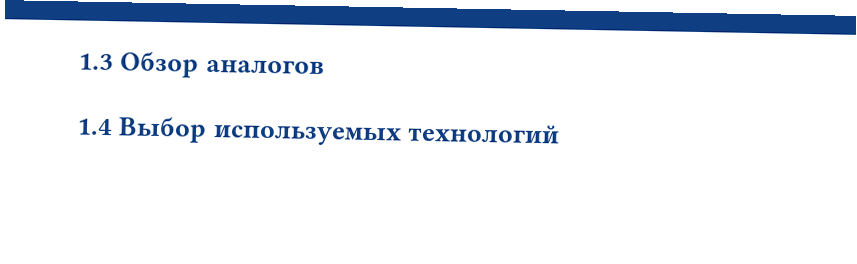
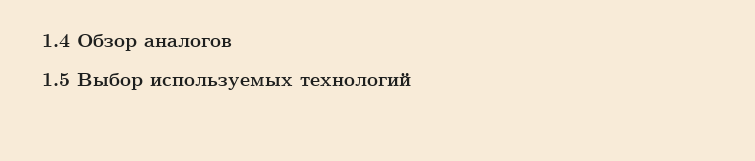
[78,53,114,71] 1.3 -> [42,34,70,48] 1.4
[76,118,113,136] 1.4 -> [42,73,70,86] 1.5

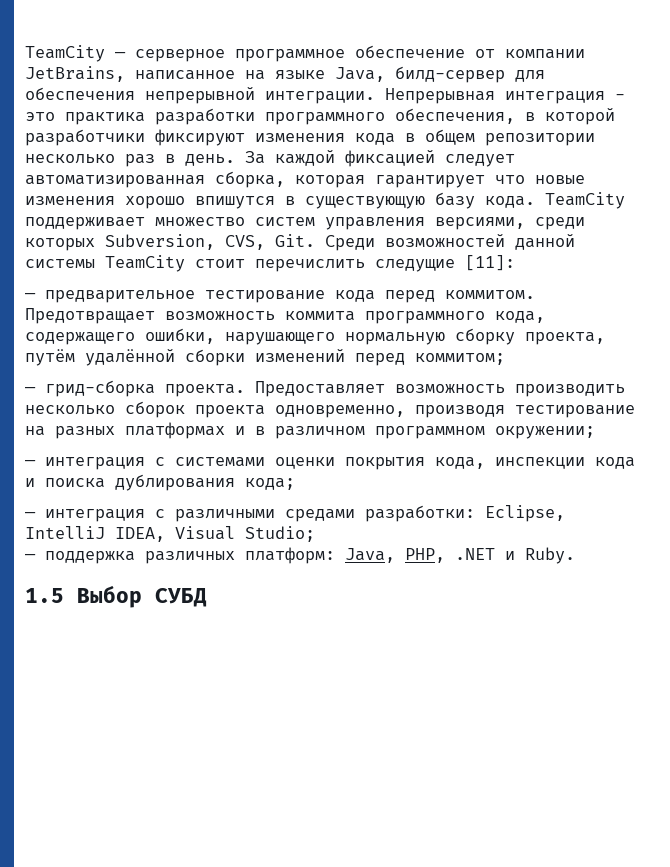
[42,34,232,51] 1.4 Обзор аналогов -> [25,45,585,62] [25,66,545,83] [25,87,625,104] [25,108,615,125] [25,129,595,146] [25,150,515,167] [25,171,585,188] [25,192,625,209] [25,217,585,230] [25,234,575,251] [25,255,515,272] [25,290,535,303] [25,308,545,324] [25,328,605,345] [25,349,505,366] [25,380,625,397] [25,401,635,418] [25,422,595,439] [25,457,635,470] [25,474,295,491] [25,505,565,522] [25,526,315,542] [25,547,575,564] TeamCity — серверное программное обеспечение от компании JetBrains, написанное на языке Java, билд-сервер для обеспечения непрерывной интеграции. Непрерывная интеграция - это практика разработки программного обеспечения, в которой разработчики фиксируют изменения кода в общем репозитории несколько раз в день. За каждой фиксацией следует автоматизированная сборка, которая гарантирует что новые изменения хорошо впишутся в существующую базу кода. TeamCity поддерживает множество систем управления версиями, среди которых Subversion, CVS, Git. Среди возможностей данной системы TeamCity стоит перечислить следущие [11]: // — предварительное тестирование кода перед коммитом. Предотвращает возможность коммита программного кода, содержащего ошибки, нарушающего нормальную сборку проекта, путём удалённой сборки изменений перед коммитом; // — грид-сборка проекта. Предоставляет возможность производить несколько сборок проекта одновременно, производя тестирование на разных платформах и в различном программном окружении; // — интеграция с системами оценки покрытия кода, инспекции кода и поиска дублирования кода; // — интеграция с различными средами разработки: Eclipse, IntelliJ IDEA, Visual Studio; // — поддержка различных платформ: Java, PHP, .NET и Ruby.
[150,73,411,90] используемых технологий -> [155,588,207,607] СУБД

